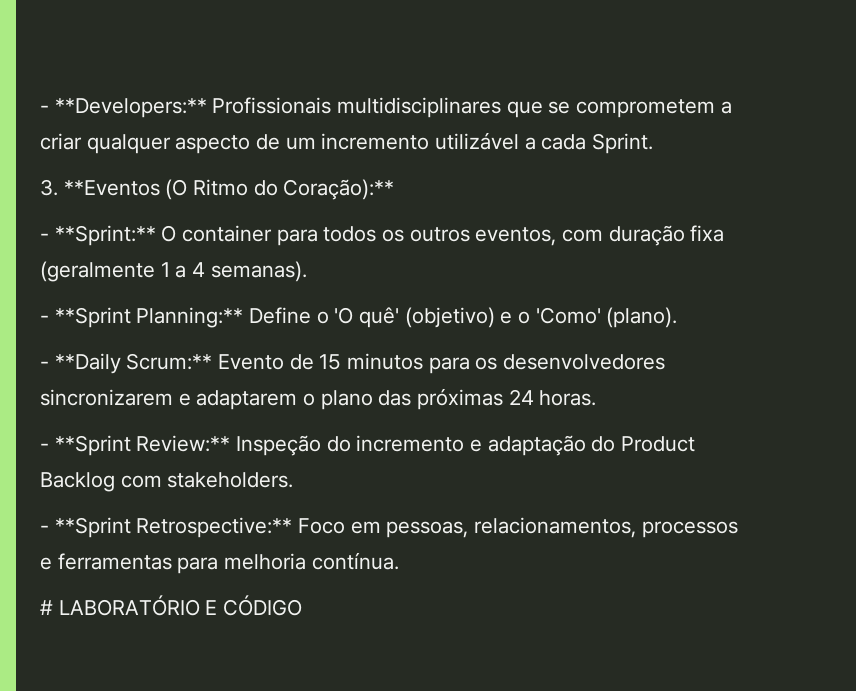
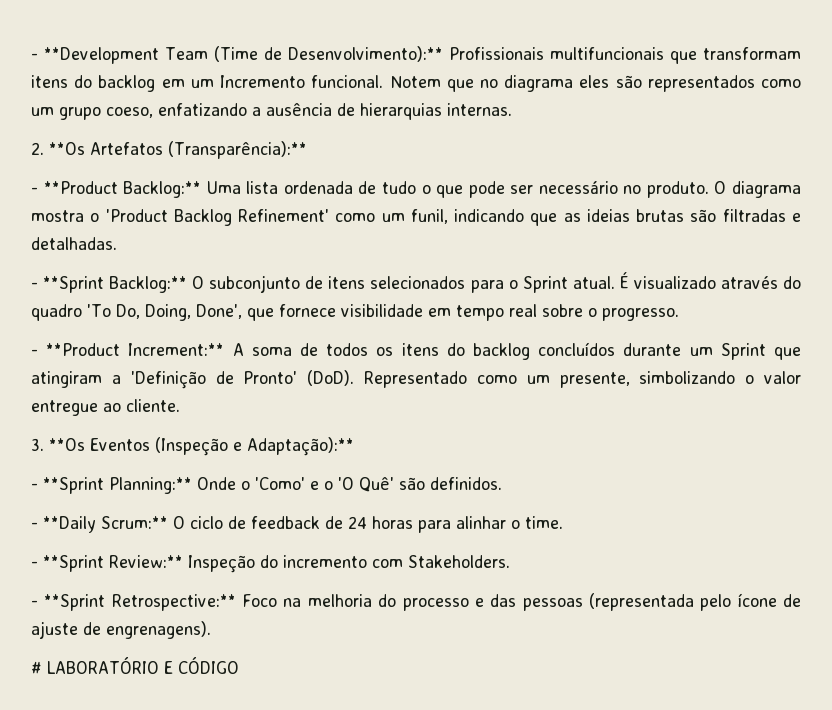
[40,97,732,118] [40,132,654,154] [40,179,395,200] [40,225,725,246] [40,261,307,282] [40,307,678,328] [40,353,666,374] [40,388,597,410] - **Developers:** Profissionais multidisciplinares que se comprometem a criar qualquer aspecto de um incremento utilizável a cada Sprint. // 3. **Eventos (O Ritmo do Coração):** // - **Sprint:** O container para todos os outros eventos, com duração fixa (geralmente 1 a 4 semanas). // - **Sprint Planning:** Define o 'O quê' (objetivo) e o 'Como' (plano). // - **Daily Scrum:** Evento de 15 minutos para os desenvolvedores sincronizarem e adaptarem o plano das próximas 24 horas. -> [31,46,801,64] [31,75,801,92] [31,103,512,120] [31,141,307,159] [31,181,801,198] [31,209,801,226] [31,237,117,250] [31,272,802,293] [31,304,679,321] [31,342,801,360] [31,370,802,389] [31,399,180,416] [31,437,354,456] [31,477,502,494] [31,516,563,533] - **Development Team (Time de Desenvolvimento):** Profissionais multifuncionais que transformam itens do backlog em um Incremento funcional. Notem que no diagrama eles são representados como um grupo coeso, enfatizando a ausência de hierarquias internas. // 2. **Os Artefatos (Transparência):** // - **Product Backlog:** Uma lista ordenada de tudo o que pode ser necessário no produto. O diagrama mostra o 'Product Backlog Refinement' como um funil, indicando que as ideias brutas são filtradas e detalhadas. // - **Sprint Backlog:** O subconjunto de itens selecionados para o Sprint atual. É visualizado através do quadro 'To Do, Doing, Done', que fornece visibilidade em tempo real sobre o progresso. // - **Product Increment:** A soma de todos os itens do backlog concluídos durante um Sprint que atingiram a 'Definição de Pronto' (DoD). Representado como um presente, simbolizando o valor entregue ao cliente. // 3. **Os Eventos (Inspeção e Adaptação):** // - **Sprint Planning:** Onde o 'Como' e o 'O Quê' são definidos. // - **Daily Scrum:** O ciclo de feedback de 24 horas para alinhar o time.
[470,435,696,456] [40,472,294,492] [40,517,738,538] [40,552,399,574] e adaptação do Product Backlog com stakeholders. // - **Sprint Retrospective:** Foco em pessoas, relacionamentos, processos e ferramentas para melhoria contínua. -> [372,555,510,568] [31,593,801,611] [31,621,211,639] com Stakeholders. // - **Sprint Retrospective:** Foco na melhoria do processo e das pessoas (representada pelo ícone de ajuste de engrenagens).

